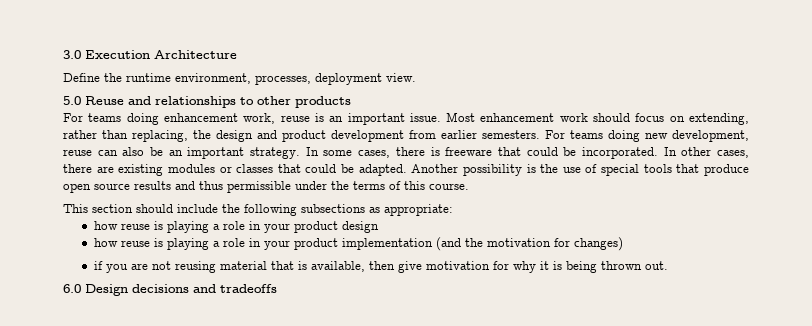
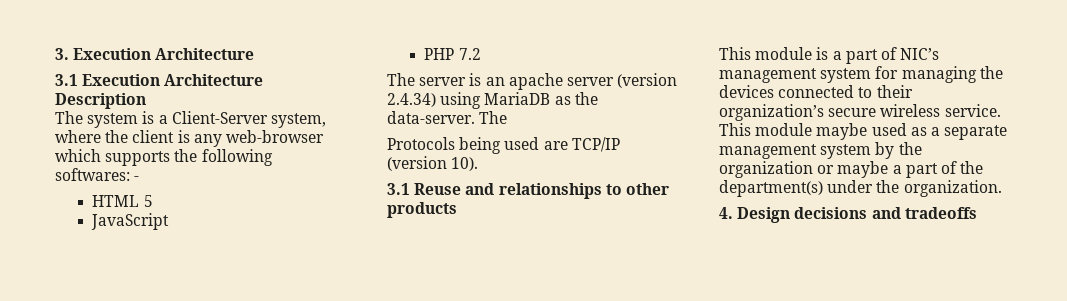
[63,50,81,59] 3.0 -> [55,48,69,60] 3.
[63,73,416,85] [63,96,81,105] Define the runtime environment, processes, deployment view. // 5.0 -> [55,74,264,86] [55,93,146,109] [55,111,326,128] [55,130,324,147] [55,149,273,166] [55,168,140,181] [92,195,153,207] [91,213,170,230] [424,48,481,60] [387,73,678,90] [387,92,598,109] [387,111,508,124] [387,137,620,154] [387,156,479,171] [387,183,410,195] 3.1 Execution Architecture Description // The system is a Client-Server system, where the client is any web-browser which supports the following softwares: - // HTML 5 // JavaScript // PHP 7.2 // The server is an apache server (version 2.4.34) using MariaDB as the data-server. The // Protocols being used are TCP/IP (version 10). // 3.1
[63,112,749,125] [63,130,749,142] [63,147,750,159] [63,164,750,176] [63,181,469,193] [63,204,453,216] [93,221,379,233] [93,237,623,251] [93,261,668,273] [63,284,81,293] For teams doing enhancement work, reuse is an important issue. Most enhancement work should focus on extending, rather than replacing, the design and product development from earlier semesters. For teams doing new development, reuse can also be an important strategy. In some cases, there is freeware that could be incorporated. In other cases, there are existing modules or classes that could be adapted. Another possibility is the use of special tools that produce open source results and thus permissible under the terms of this course. // This section should include the following subsections as appropriate: // how reuse is playing a role in your product design // how reuse is playing a role in your product implementation (and the motivation for changes) // if you are not reusing material that is available, then give motivation for why it is being thrown out. // 6.0 -> [719,47,940,64] [719,66,1003,83] [719,85,913,98] [719,104,1001,121] [719,123,1008,140] [719,142,922,159] [719,161,984,178] [719,180,1002,197] [719,207,733,219] This module is a part of NIC’s management system for managing the devices connected to their organization’s secure wireless service. This module maybe used as a separate management system by the organization or maybe a part of the department(s) under the organization. // 4.

